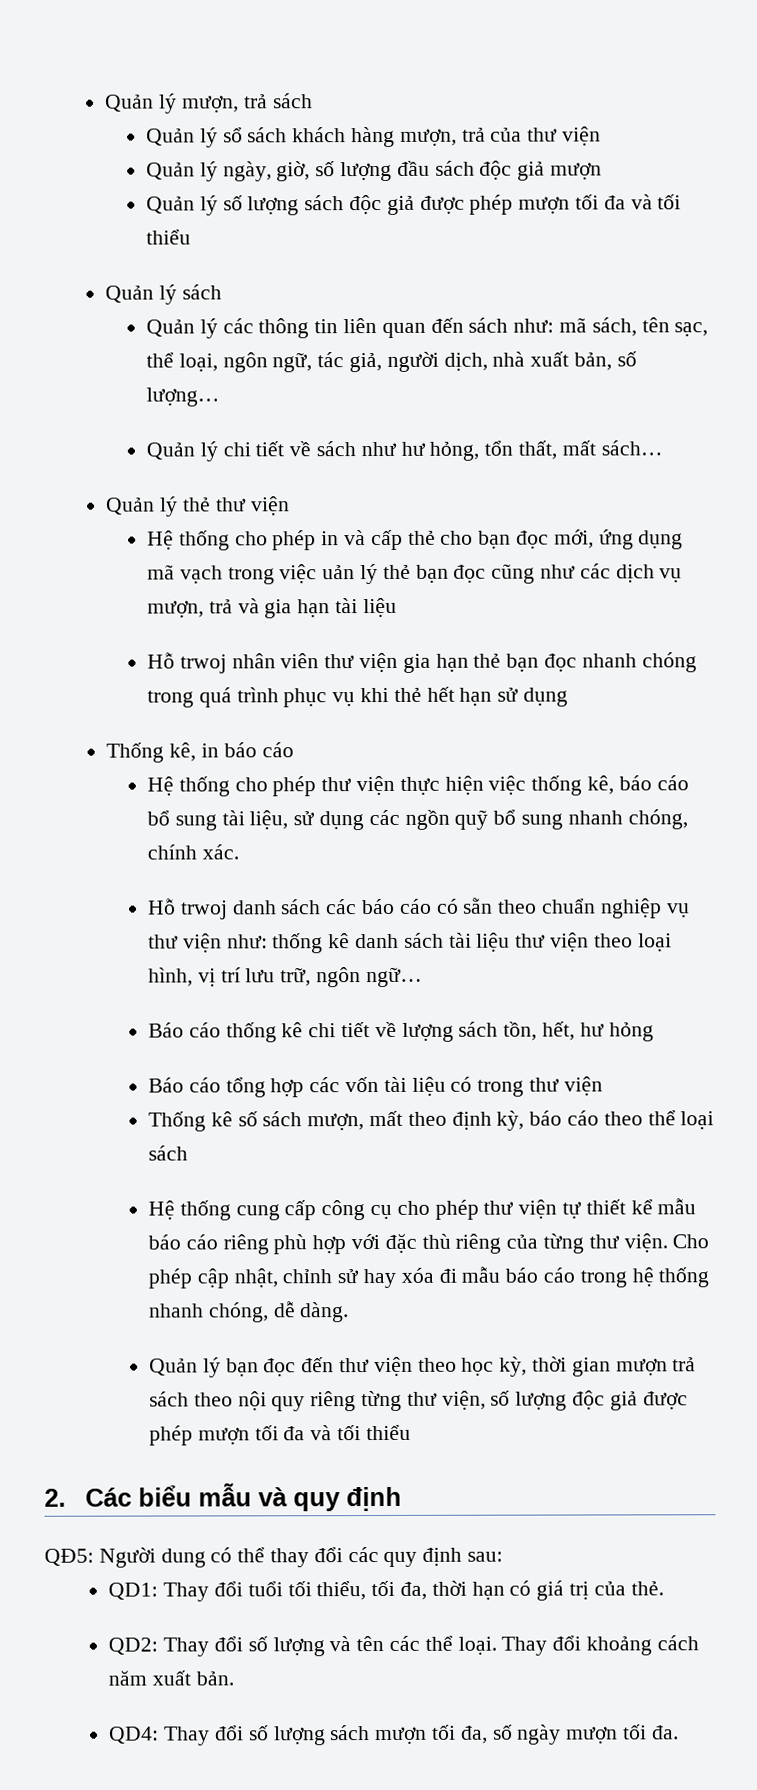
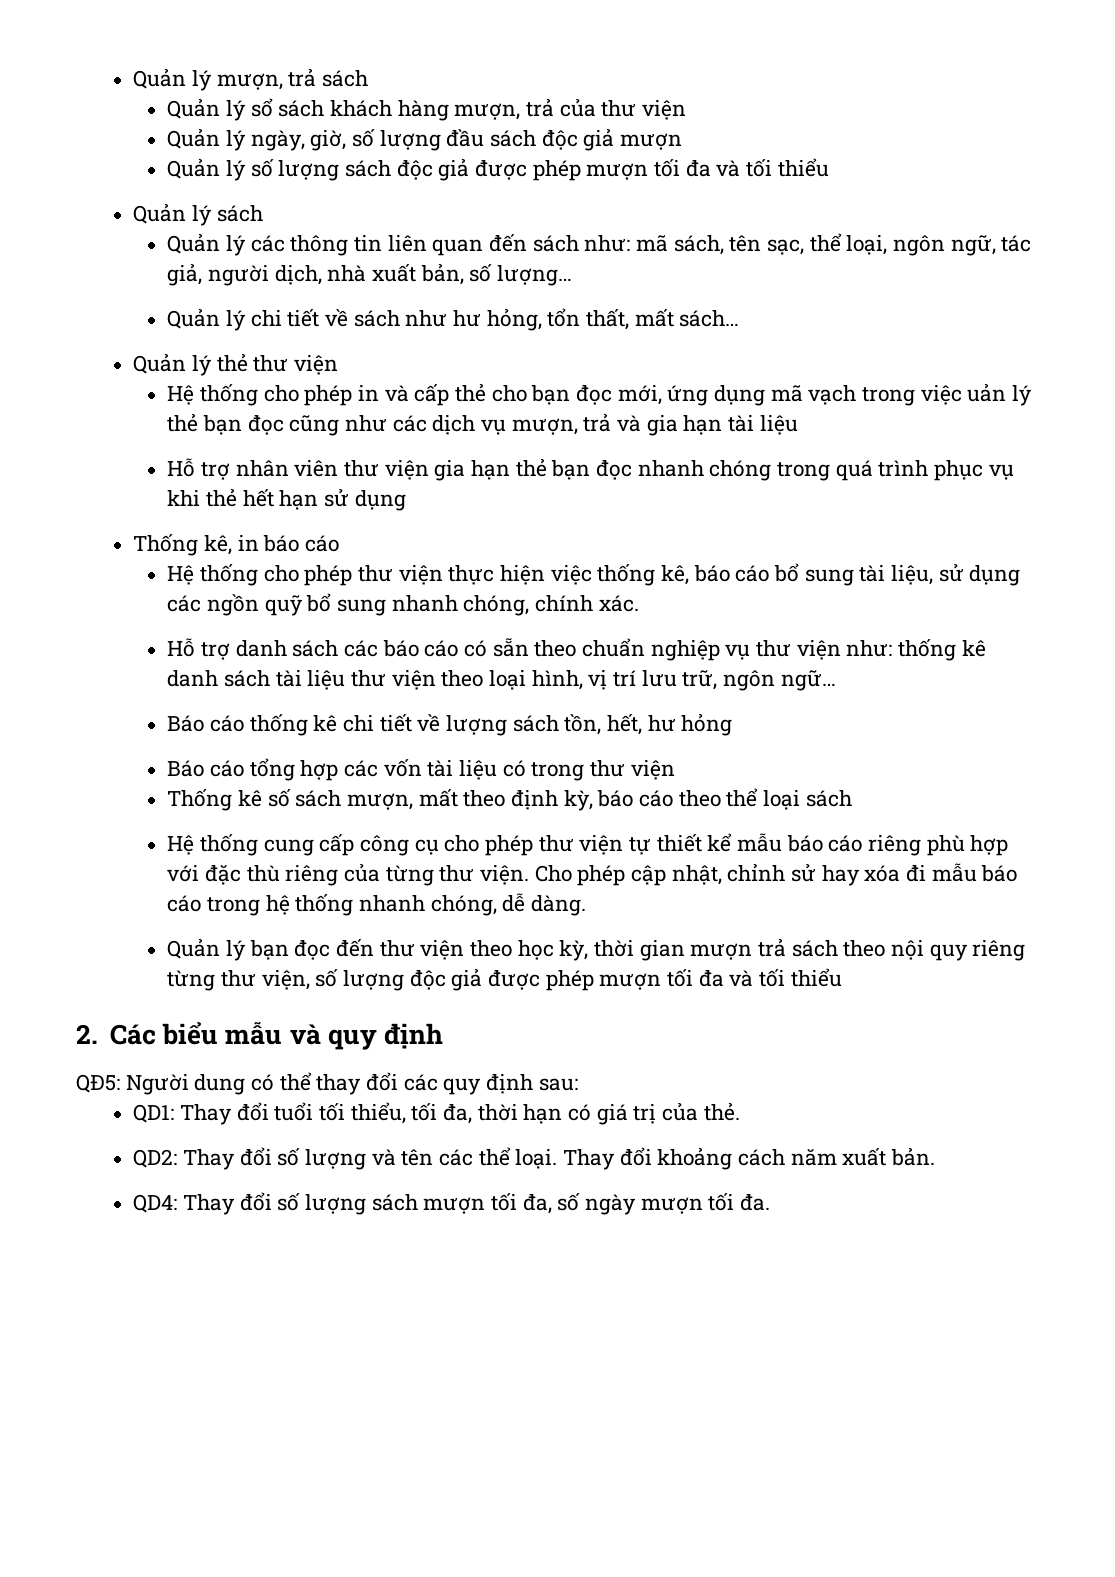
[179,654,227,674] trwoj -> [201,462,231,480] trợ
[180,900,228,920] trwoj -> [201,642,231,660] trợ

